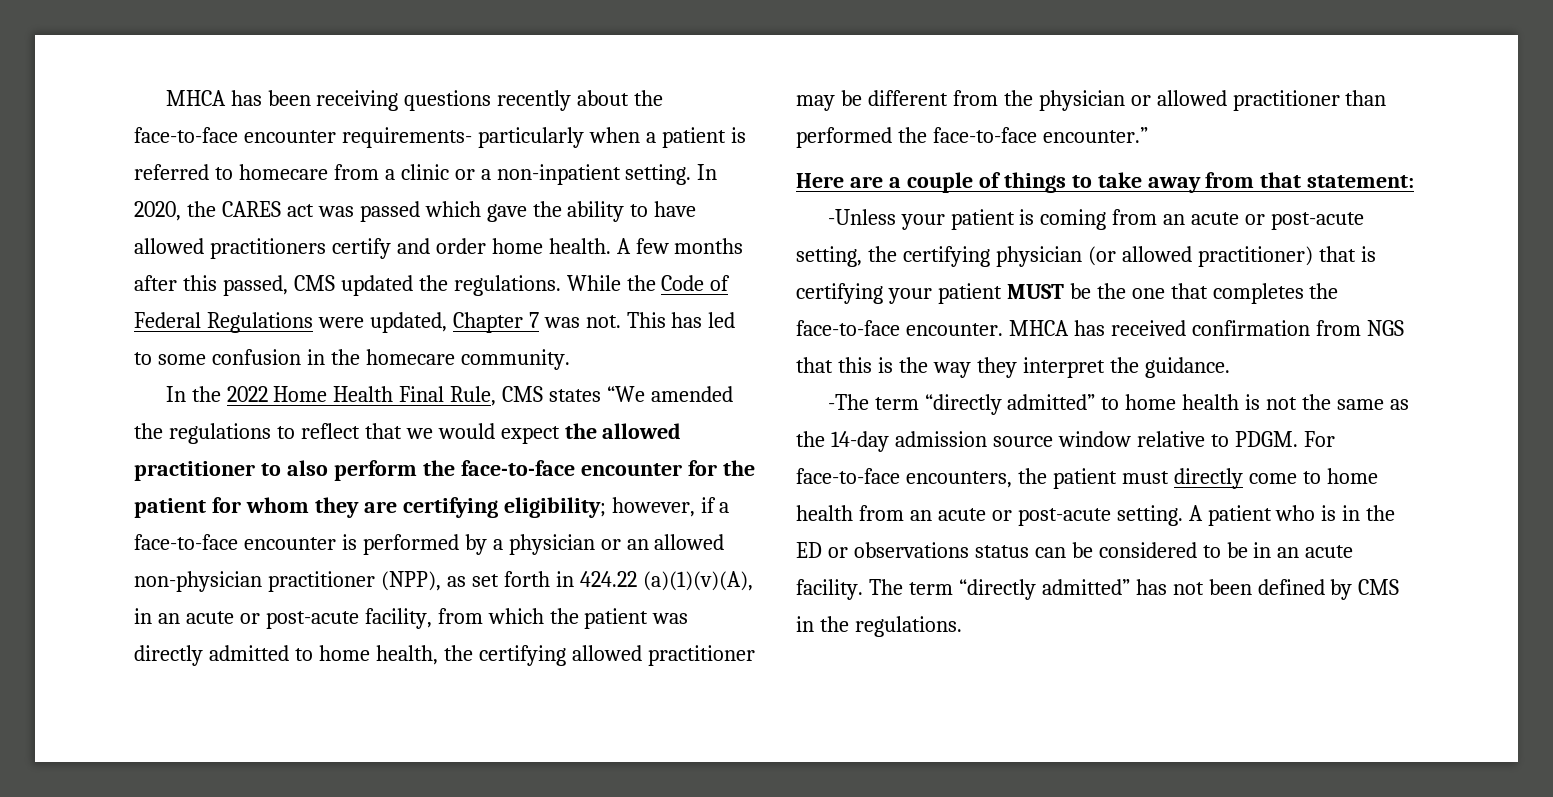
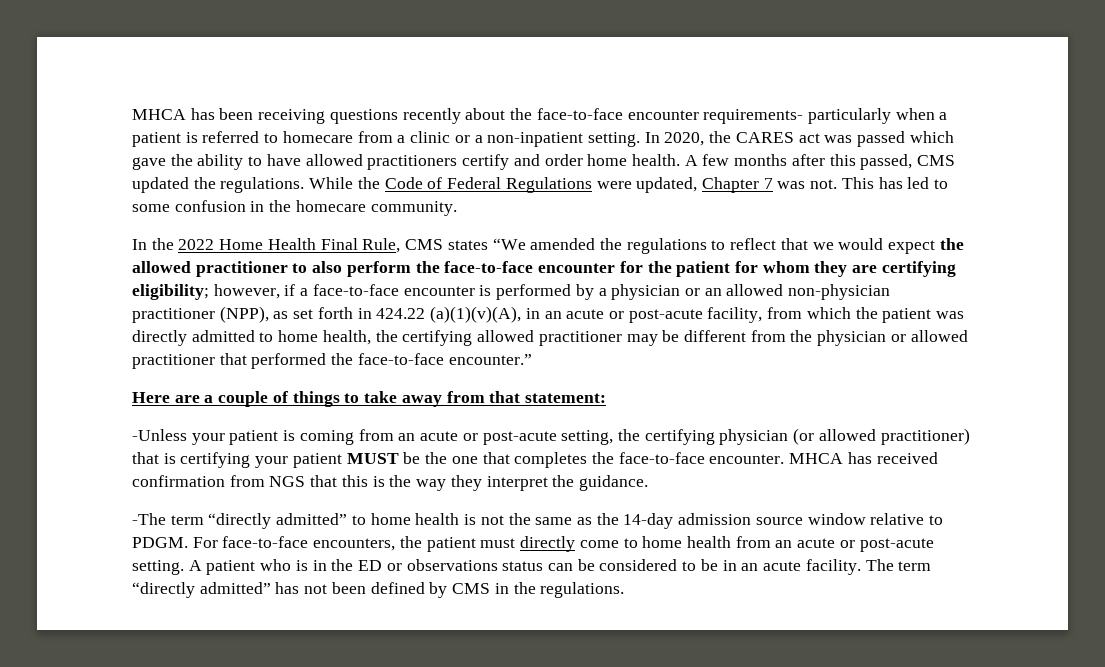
[1345,90,1387,106] than -> [219,353,247,365] that

